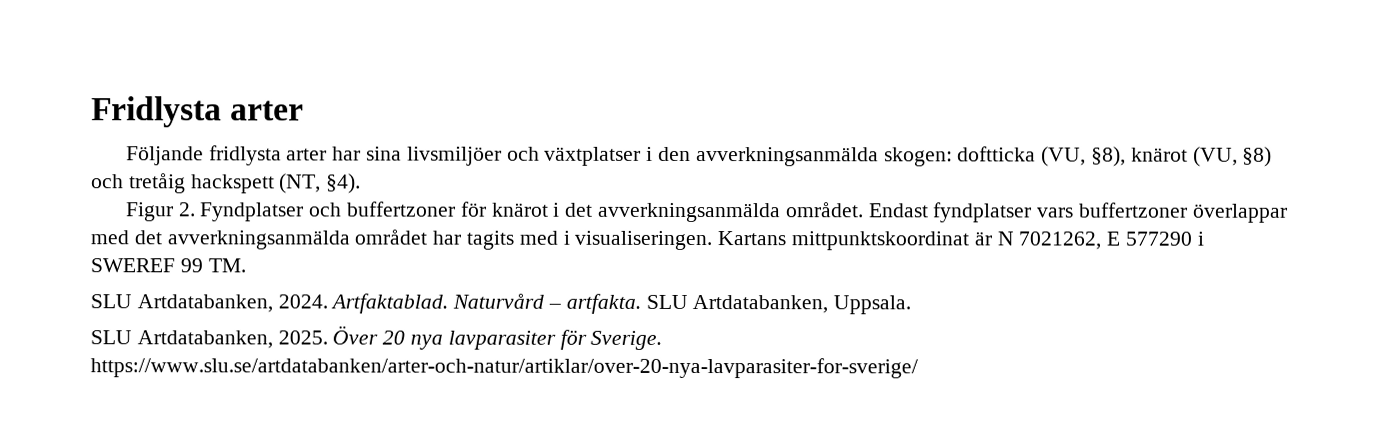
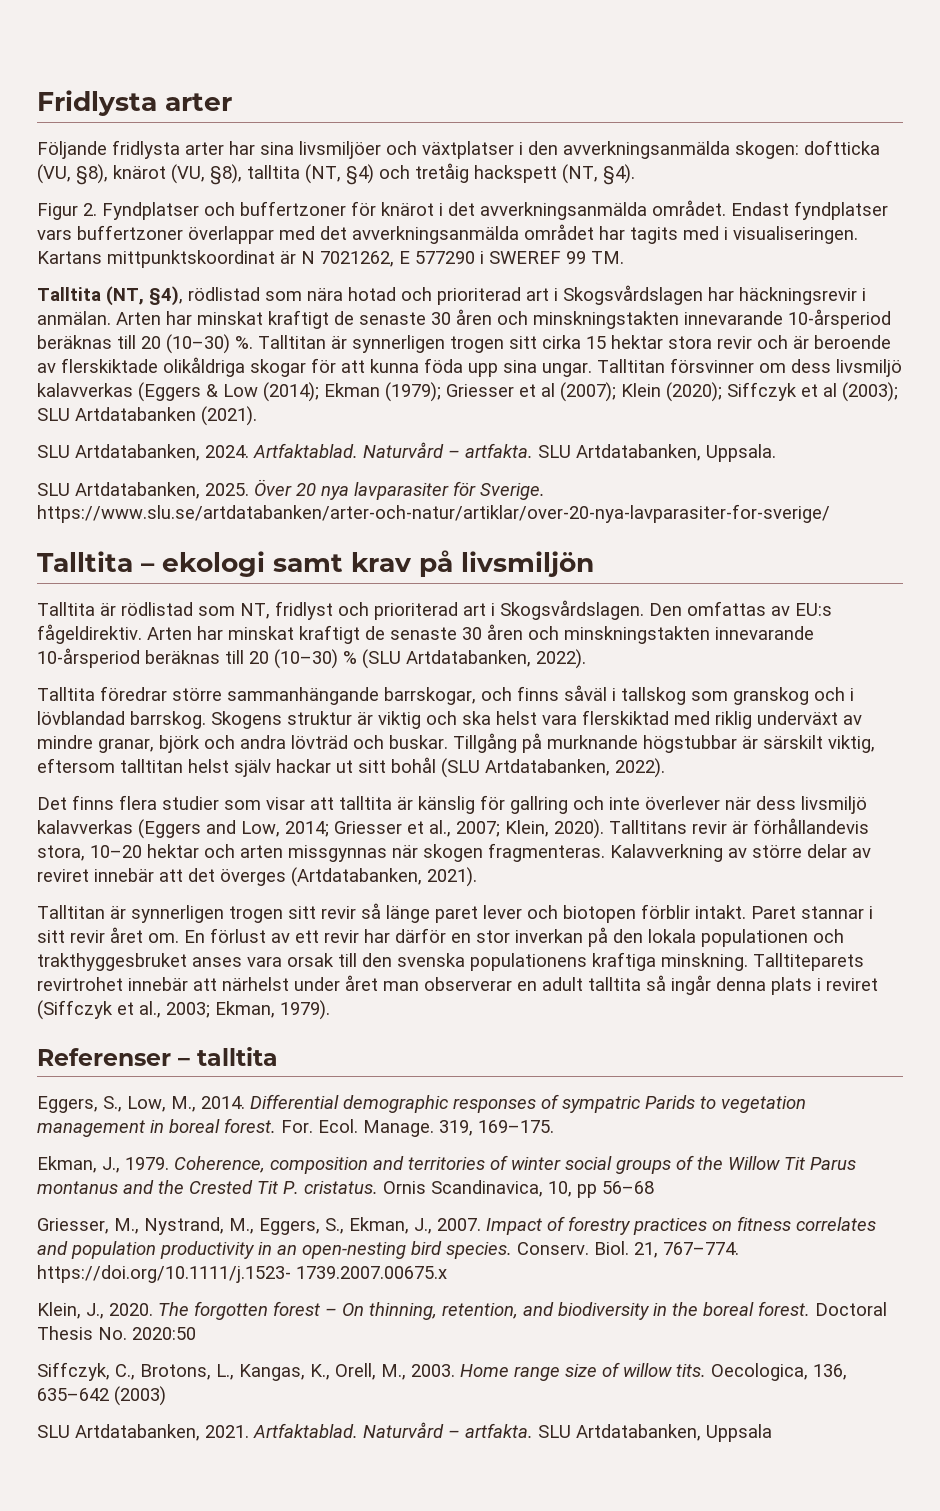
[1242,146,1273,167] §8) -> [210,164,374,185] §8), talltita (NT, §4)
(246, 265) none -> [37,285,866,306] [37,309,891,329] [37,334,891,354] [37,357,902,377] [37,382,898,402] [37,406,257,426] // Talltita (NT, §4), rödlistad som nära hotad och prioriterad art i Skogsvårdslagen har häckningsrevir i anmälan. Arten har minskat kraftigt de senaste 30 åren och minskningstakten innevarande 10-årsperiod beräknas till 20 (10–30) %. Talltitan är synnerligen trogen sitt cirka 15 hektar stora revir och är beroende av flerskiktade olikåldriga skogar för att kunna föda upp sina ungar. Talltitan försvinner om dess livsmiljö kalavverkas (Eggers & Low (2014); Ekman (1979); Griesser et al (2007); Klein (2020); Siffczyk et al (2003); SLU Artdatabanken (2021).
(918, 368) none -> [37,550,594,577] [37,600,832,620] [37,624,814,644] [37,648,586,669] [37,685,854,705] [37,710,862,729] [37,733,875,753] [37,757,665,778] [37,795,867,814] [37,818,869,839] [37,843,871,862] [37,867,477,887] [37,903,873,923] [37,927,844,947] [37,952,864,971] [37,975,878,995] [37,1000,330,1020] [37,1047,278,1066] [37,1094,806,1113] [37,1118,554,1137] [37,1155,856,1174] [37,1180,654,1198] [37,1216,876,1235] [37,1241,739,1259] [37,1265,447,1283] [37,1301,887,1320] [37,1326,196,1340] [37,1362,847,1381] [37,1386,166,1406] [37,1422,772,1442] // Talltita – ekologi samt krav på livsmiljön // Talltita är rödlistad som NT, fridlyst och prioriterad art i Skogsvårdslagen. Den omfattas av EU:s fågeldirektiv. Arten har minskat kraftigt de senaste 30 åren och minskningstakten innevarande 10-årsperiod beräknas till 20 (10–30) % (SLU Artdatabanken, 2022). // Talltita föredrar större sammanhängande barrskogar, och finns såväl i tallskog som granskog och i lövblandad barrskog. Skogens struktur är viktig och ska helst vara flerskiktad med riklig underväxt av mindre granar, björk och andra lövträd och buskar. Tillgång på murknande högstubbar är särskilt viktig, eftersom talltitan helst själv hackar ut sitt bohål (SLU Artdatabanken, 2022). // Det finns flera studier som visar att talltita är känslig för gallring och inte överlever när dess livsmiljö kalavverkas (Eggers and Low, 2014; Griesser et al., 2007; Klein, 2020). Talltitans revir är förhållandevis stora, 10–20 hektar och arten missgynnas när skogen fragmenteras. Kalavverkning av större delar av reviret innebär att det överges (Artdatabanken, 2021). // Talltitan är synnerligen trogen sitt revir så länge paret lever och biotopen förblir intakt. Paret stannar i sitt revir året om. En förlust av ett revir har därför en stor inverkan på den lokala populationen och trakthyggesbruket anses vara orsak till den svenska populationens kraftiga minskning. Talltiteparets revirtrohet innebär att närhelst under året man observerar en adult talltita så ingår denna plats i reviret (Siffczyk et al., 2003; Ekman, 1979). // Referenser – talltita // Eggers, S., Low, M., 2014. Differential demographic responses of sympatric Parids to vegetation management in boreal forest. For. Ecol. Manage. 319, 169–175. // Ekman, J., 1979. Coherence, composition and territories of winter social groups of the Willow Tit Parus montanus and the Crested Tit P. cristatus. Ornis Scandinavica, 10, pp 56–68 // Griesser, M., Nystrand, M., Eggers, S., Ekman, J., 2007. Impact of forestry practices on fitness correlates and population productivity in an open-nesting bird species. Conserv. Biol. 21, 767–774. https://doi.org/10.1111/j.1523- 1739.2007.00675.x // Klein, J., 2020. The forgotten forest – On thinning, retention, and biodiversity in the boreal forest. Doctoral Thesis No. 2020:50 // Siffczyk, C., Brotons, L., Kangas, K., Orell, M., 2003. Home range size of willow tits. Oecologica, 136, 635–642 (2003) // SLU Artdatabanken, 2021. Artfaktablad. Naturvård – artfakta. SLU Artdatabanken, Uppsala

